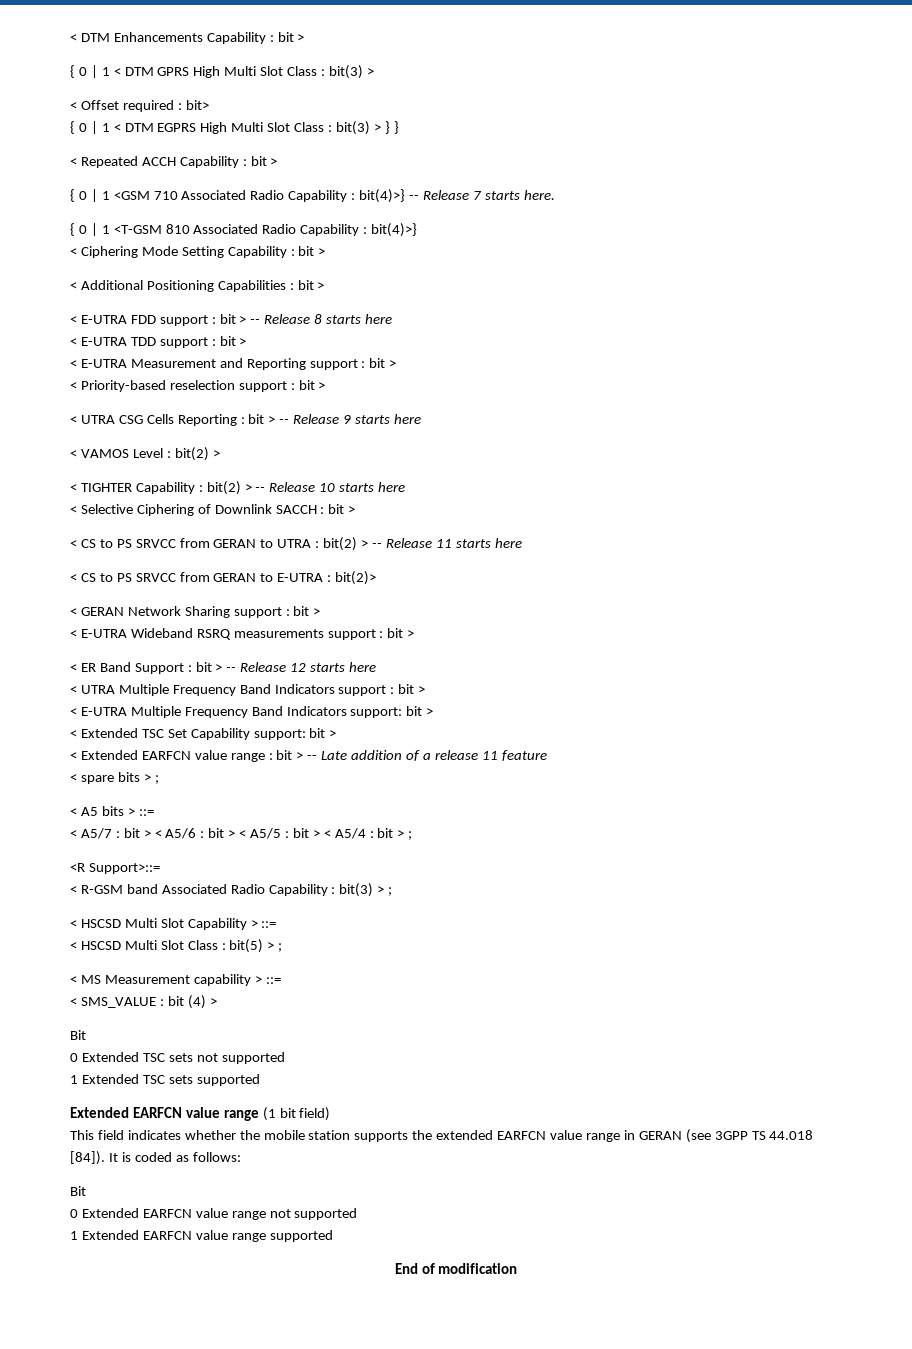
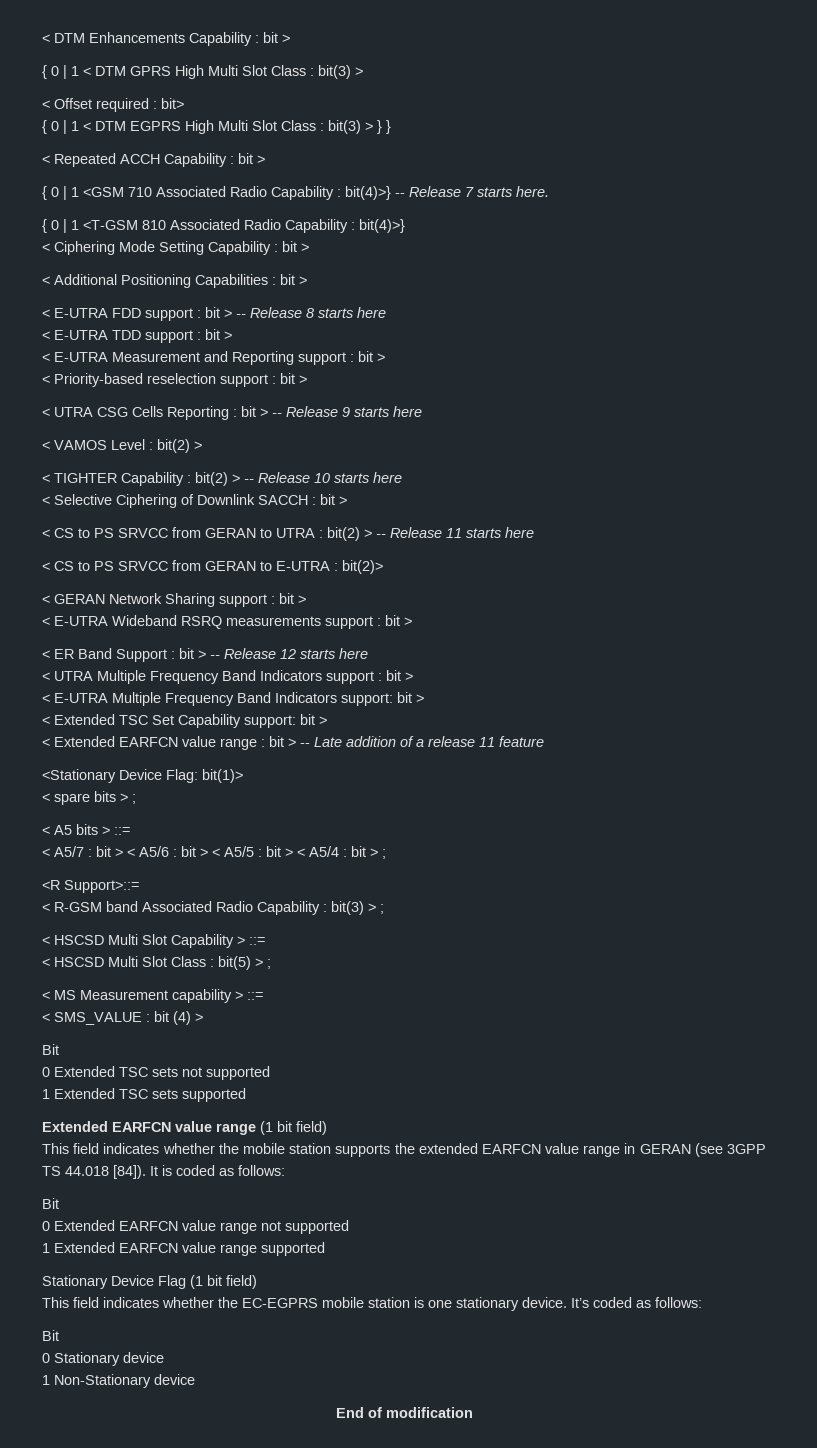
(547, 755) none -> [42,769,243,783] // <Stationary Device Flag: bit(1)>
(333, 1236) none -> [42,1275,257,1289] [42,1297,702,1311] [42,1330,59,1341] [42,1352,164,1366] [42,1374,195,1388] // Stationary Device Flag (1 bit field) // This field indicates whether the EC-EGPRS mobile station is one stationary device. It’s coded as follows: // Bit // 0 Stationary device // 1 Non-Stationary device

